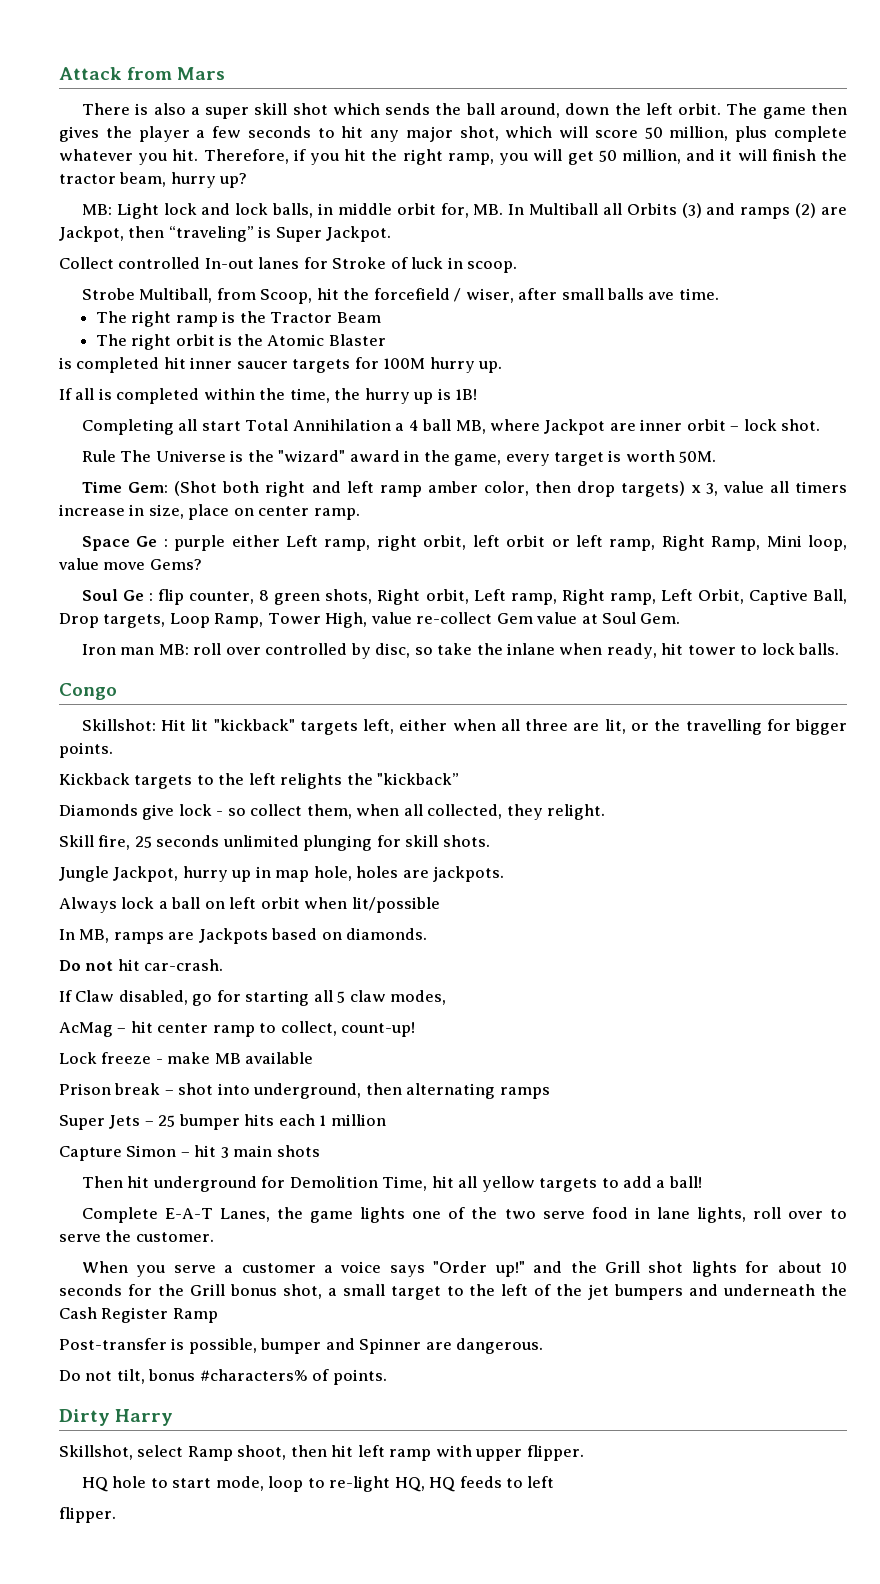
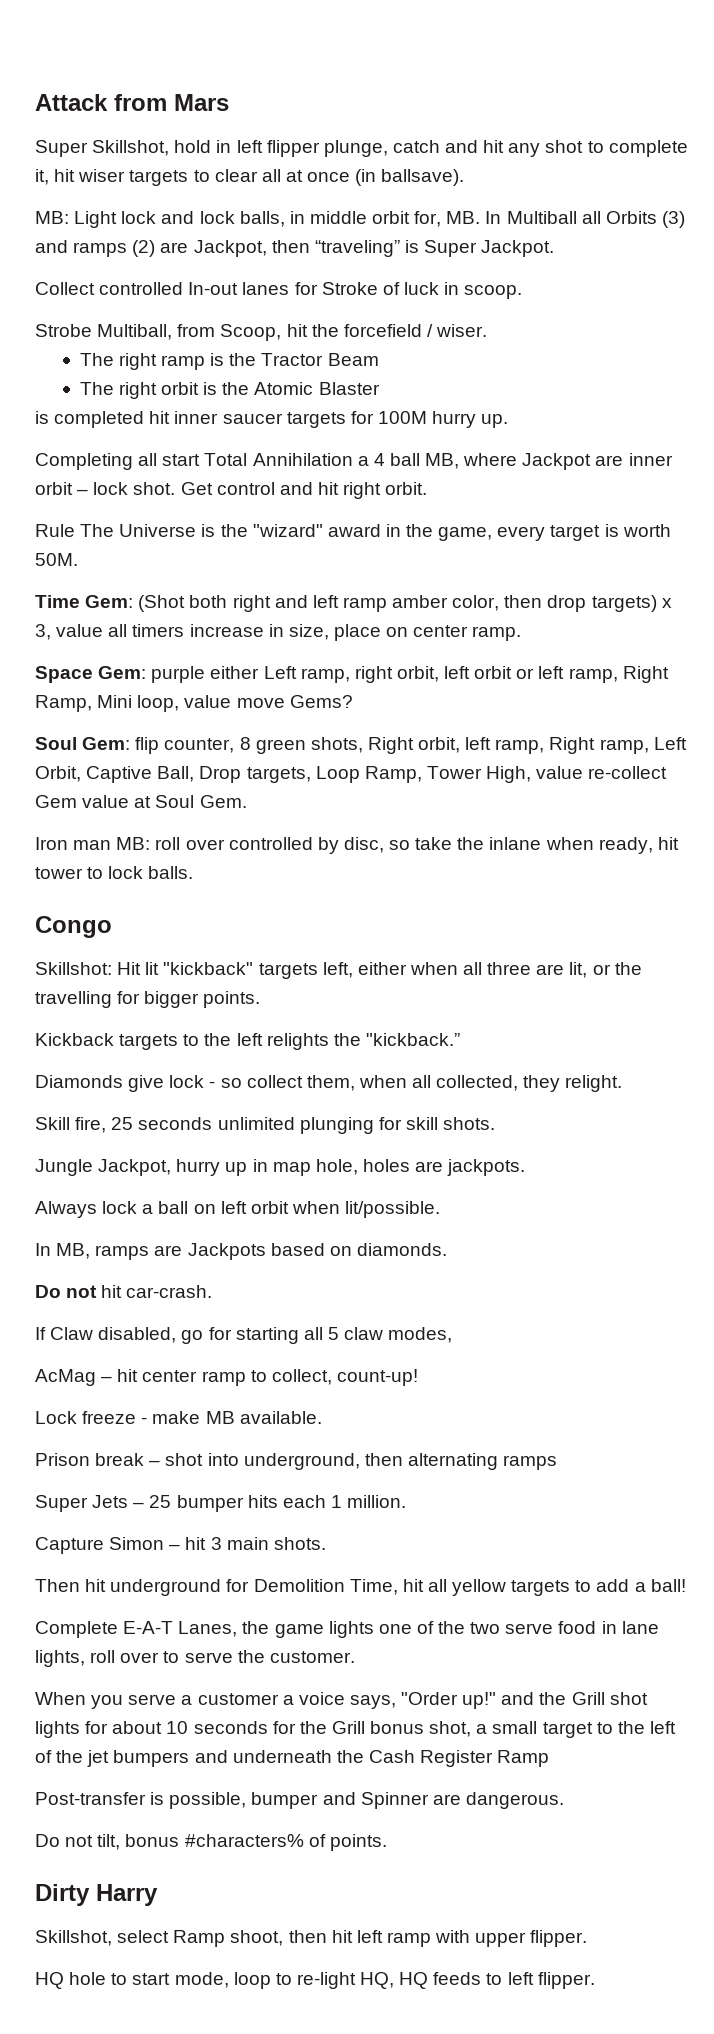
[81,103,848,119] [59,126,847,142] [59,149,848,165] [59,172,248,188] There is also a super skill shot which sends the ball around, down the left orbit. The game then gives the player a few seconds to hit any major shot, which will score 50 million, plus complete whatever you hit. Therefore, if you hit the right ramp, you will get 50 million, and it will finish the tractor beam, hurry up? -> [35,140,688,157] [35,169,465,186] Super Skillshot, hold in left flipper plunge, catch and hit any shot to complete it, hit wiser targets to clear all at once (in ballsave).
[465,288,719,303] wiser, after small balls ave time. -> [436,324,488,337] wiser.
[59,388,478,404] // If all is completed within the time, the hurry up is 1B! -> (509, 421) none
(821, 425) none -> [180,482,428,499] Get control and hit right orbit.
[136,536,168,547] Ge : -> [98,666,147,679] Gem:
[123,590,154,601] Ge : -> [82,737,131,750] Gem:
[473,589,506,601] Left -> [465,737,492,750] left
[377,773,460,785] "kickback” -> [365,1033,460,1046] "kickback.”
[351,897,440,913] lit/possible -> [345,1201,441,1218] lit/possible.
[245,1052,314,1064] available -> [239,1411,322,1424] available.
[330,1114,386,1126] million -> [347,1495,407,1508] million.
[276,1145,320,1157] shots -> [273,1537,326,1550] shots.
[389,1265,425,1277] says -> [349,1695,396,1709] says,
(555, 1482) // -> (534, 1978) none

